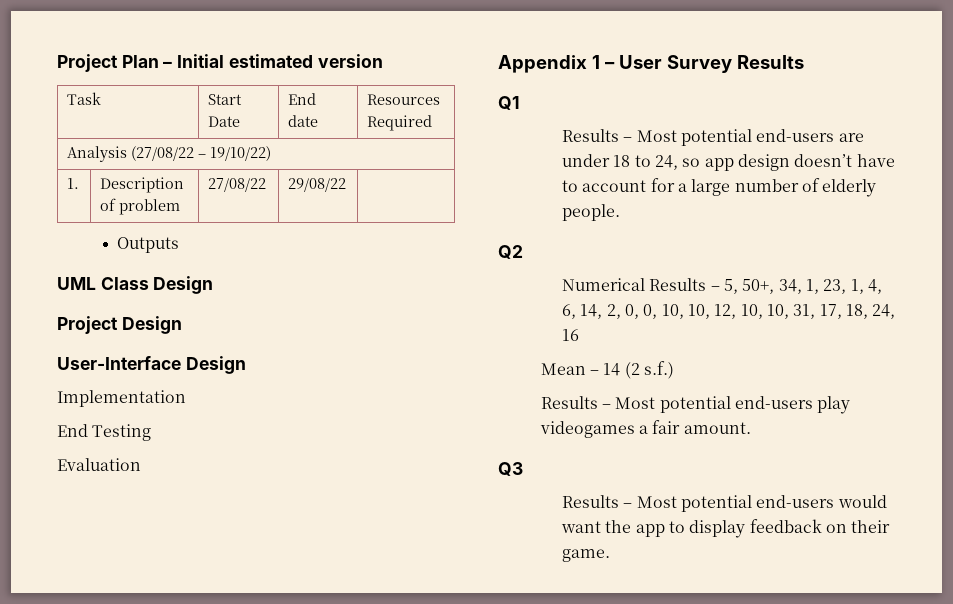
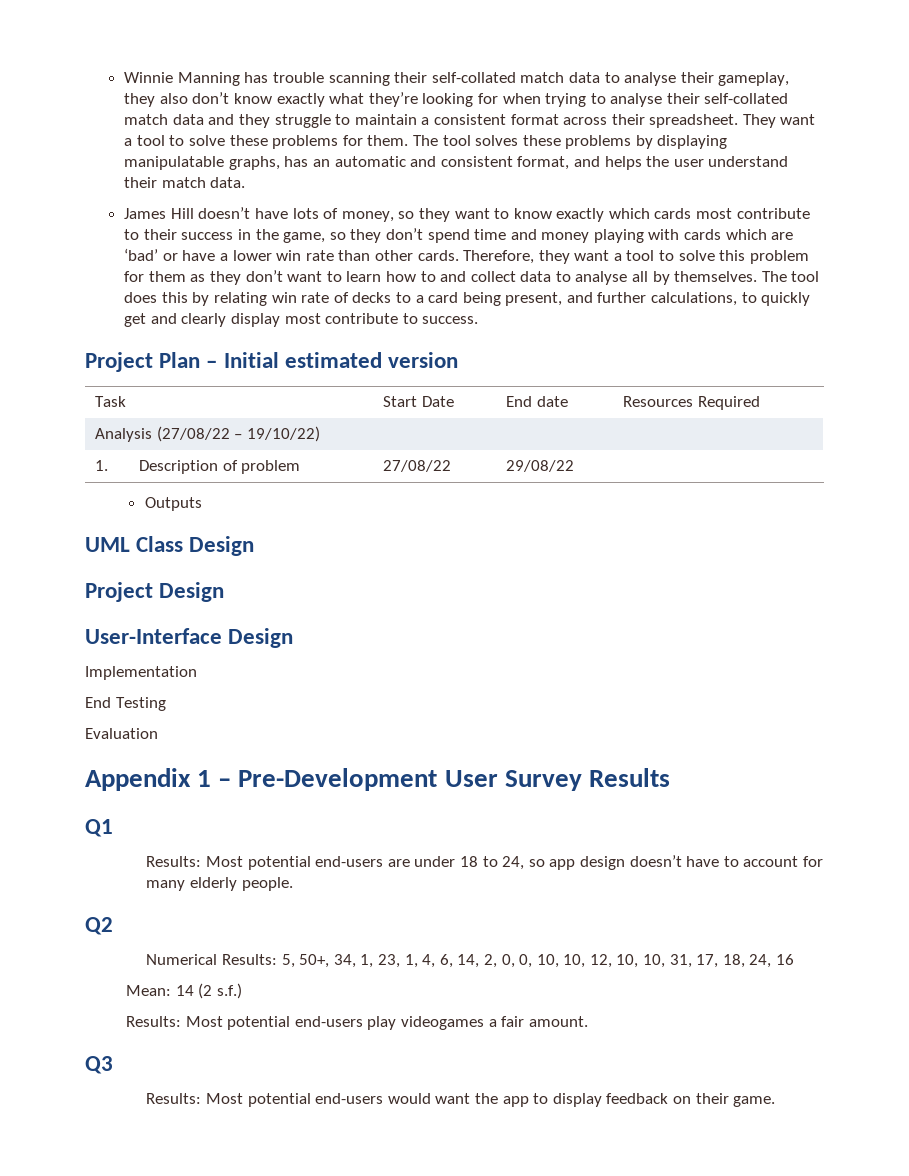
(57, 63) none -> [124,72,790,86] [124,92,789,107] [124,114,816,128] [124,135,728,149] [124,156,789,170] [124,177,246,188] [124,207,810,222] [124,228,794,243] [124,248,809,264] [124,270,820,285] [124,292,811,306] [124,313,479,327] Winnie Manning has trouble scanning their self-collated match data to analyse their gameplay, they also don’t know exactly what they’re looking for when trying to analyse their self-collated match data and they struggle to maintain a consistent format across their spreadsheet. They want a tool to solve these problems for them. The tool solves these problems by displaying manipulatable graphs, has an automatic and consistent format, and helps the user understand their match data. // James Hill doesn’t have lots of money, so they want to know exactly which cards most contribute to their success in the game, so they don’t spend time and money playing with cards which are ‘bad’ or have a lower win rate than other cards. Therefore, they want a tool to solve this problem for them as they don’t want to learn how to and collect data to analyse all by themselves. The tool does this by relating win rate of decks to a card being present, and further calculations, to quickly get and clearly display most contribute to success. //
(615, 65) none -> [238,768,438,791] Pre-Development
[562,129,633,142] Results – -> [146,856,202,867] Results:
[677,178,820,196] a large number of -> [146,880,186,891] many
[649,278,720,291] Results – -> [222,954,278,965] Results:
[540,363,599,375] Mean – -> [125,985,171,996] Mean:
[540,396,611,409] Results – -> [125,1016,181,1027] Results:
[562,495,633,508] Results – -> [146,1093,202,1104] Results:

